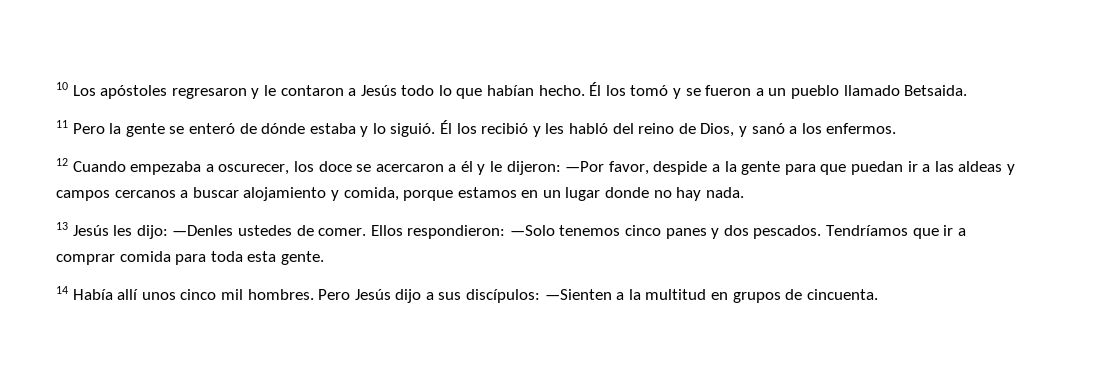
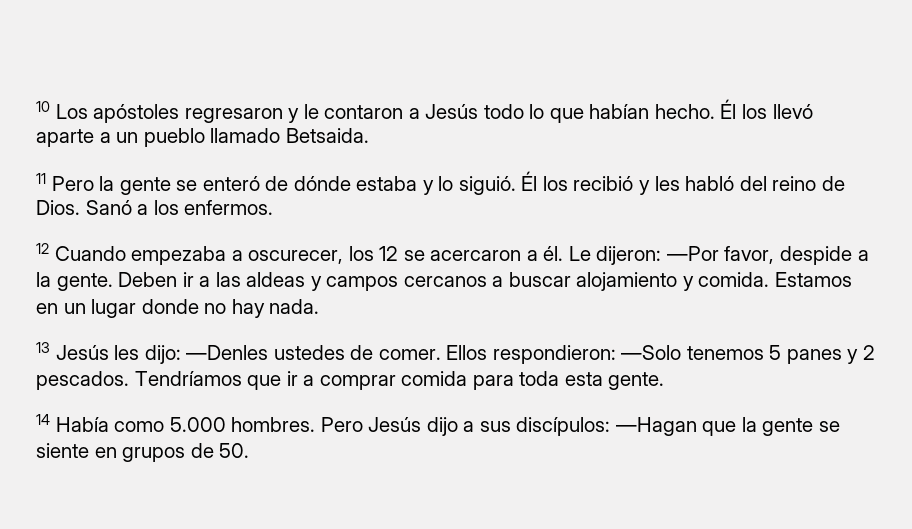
[630,85,752,99] tomó y se fueron -> [772,104,813,119] [36,129,94,147] llevó aparte
[700,123,785,137] Dios, y sanó -> [36,200,132,215] Dios. Sanó
[318,161,352,172] doce -> [379,246,399,261] 12
[460,161,503,175] él y le -> [543,246,591,261] él. Le
[741,161,903,175] gente para que puedan -> [56,272,178,291] gente. Deben
[343,187,517,201] comida, porque estamos -> [698,272,853,287] comida. Estamos
[625,225,662,236] cinco -> [769,345,782,360] 5
[723,225,749,236] dos -> [863,345,876,360] 2
[117,289,243,300] allí unos cinco mil -> [114,417,226,432] como 5.000
[544,289,707,300] —Sienten a la multitud -> [615,417,841,436] [36,443,89,458] —Hagan que la gente se siente
[806,289,878,300] cincuenta. -> [219,443,250,458] 50.

